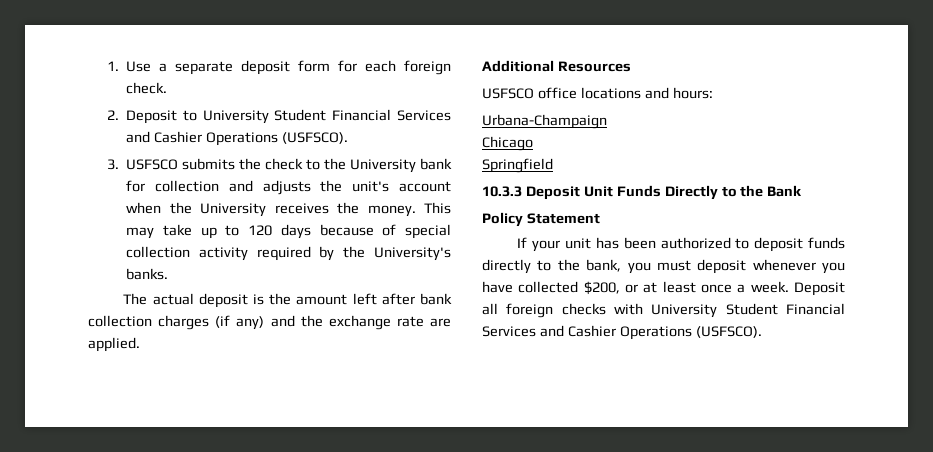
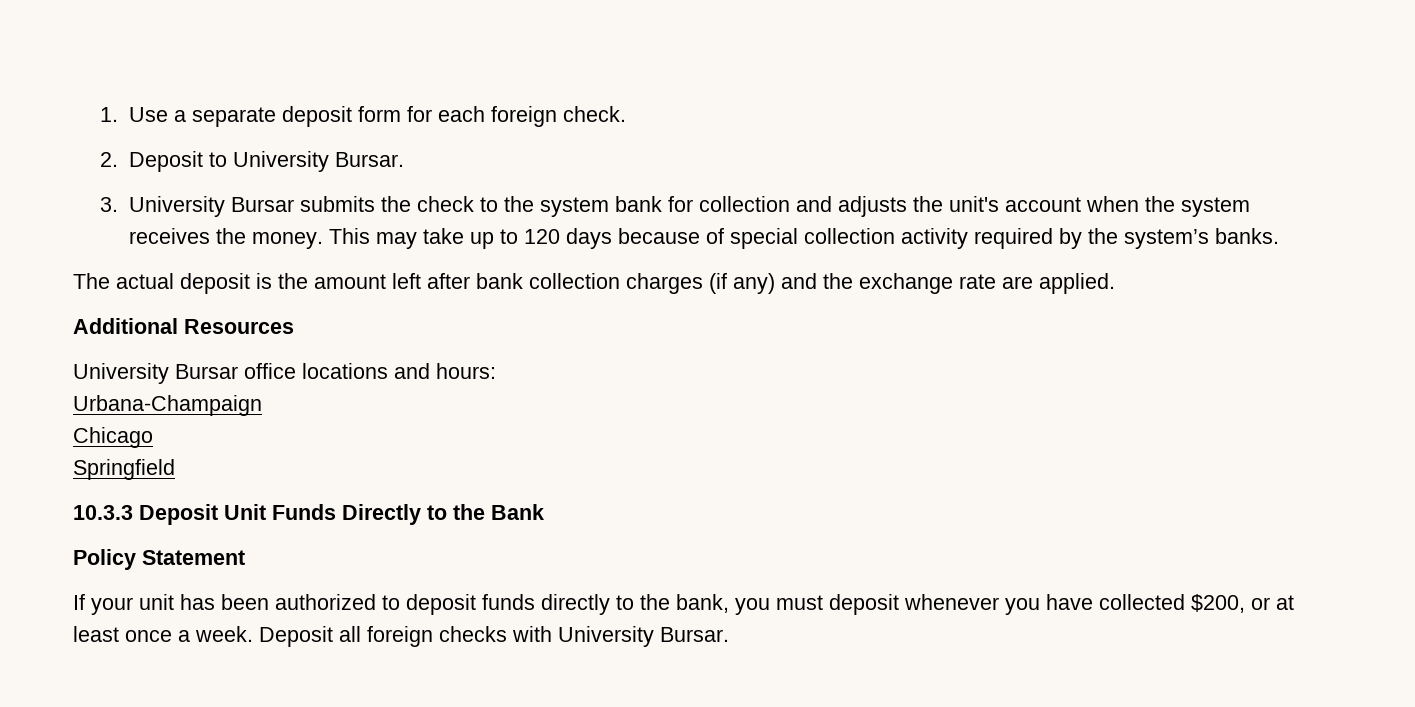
[274,109,451,121] [126,131,348,146] Student Financial Services and Cashier Operations (USFSCO). -> [334,152,404,167] Bursar.
[126,159,179,170] USFSCO -> [128,196,294,217] University Bursar
[350,159,417,173] University -> [539,197,609,217] system
[200,203,267,217] University -> [1180,197,1250,217] system
[374,247,451,261] University's -> [1123,229,1209,249] system’s
[482,88,534,99] USFSCO -> [73,363,238,384] University Bursar
[725,303,845,315] [482,325,762,340] Student Financial Services and Cashier Operations (USFSCO). -> [660,627,729,642] Bursar.

